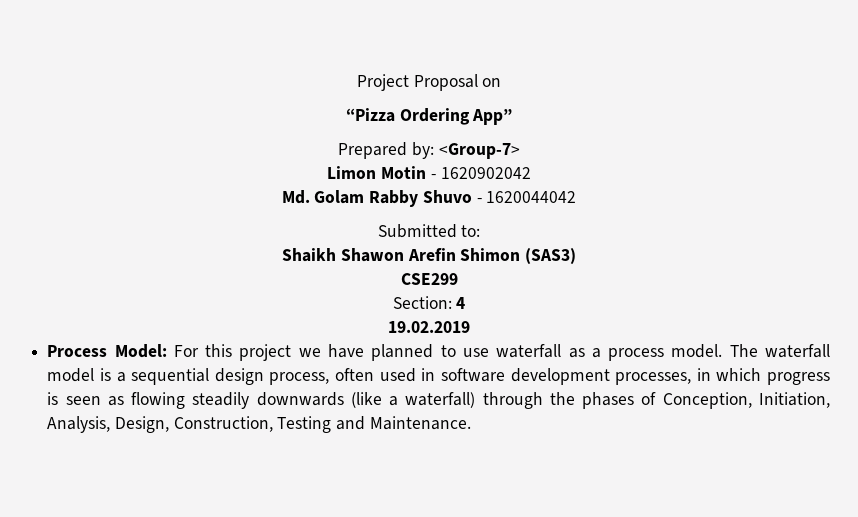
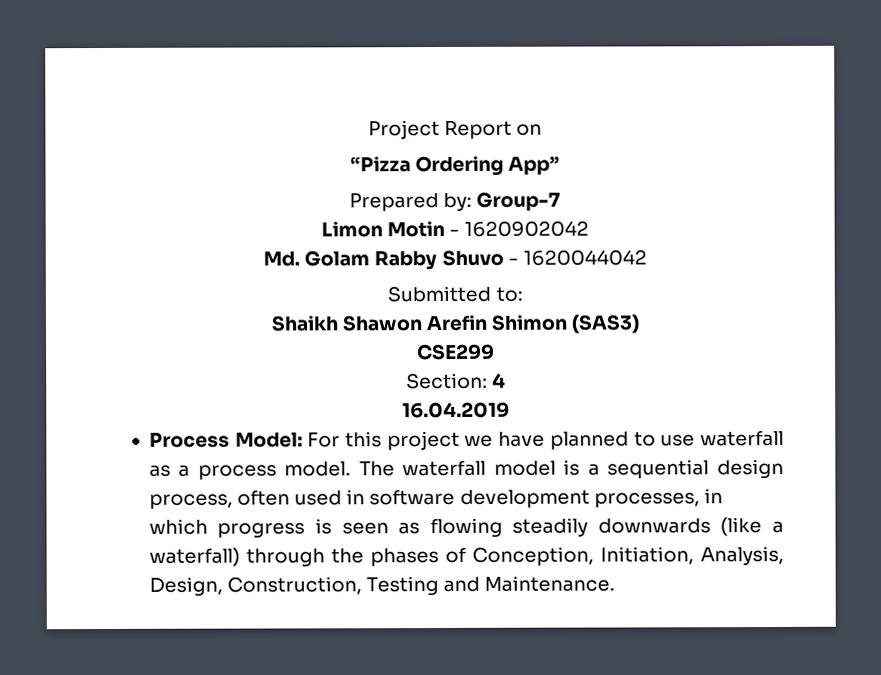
[413,74,478,91] Proposal -> [444,120,512,139] Report
[438,143,520,159] <Group-7> -> [476,191,562,211] Group-7
[388,321,470,333] 19.02.2019 -> [402,401,510,419] 16.04.2019

